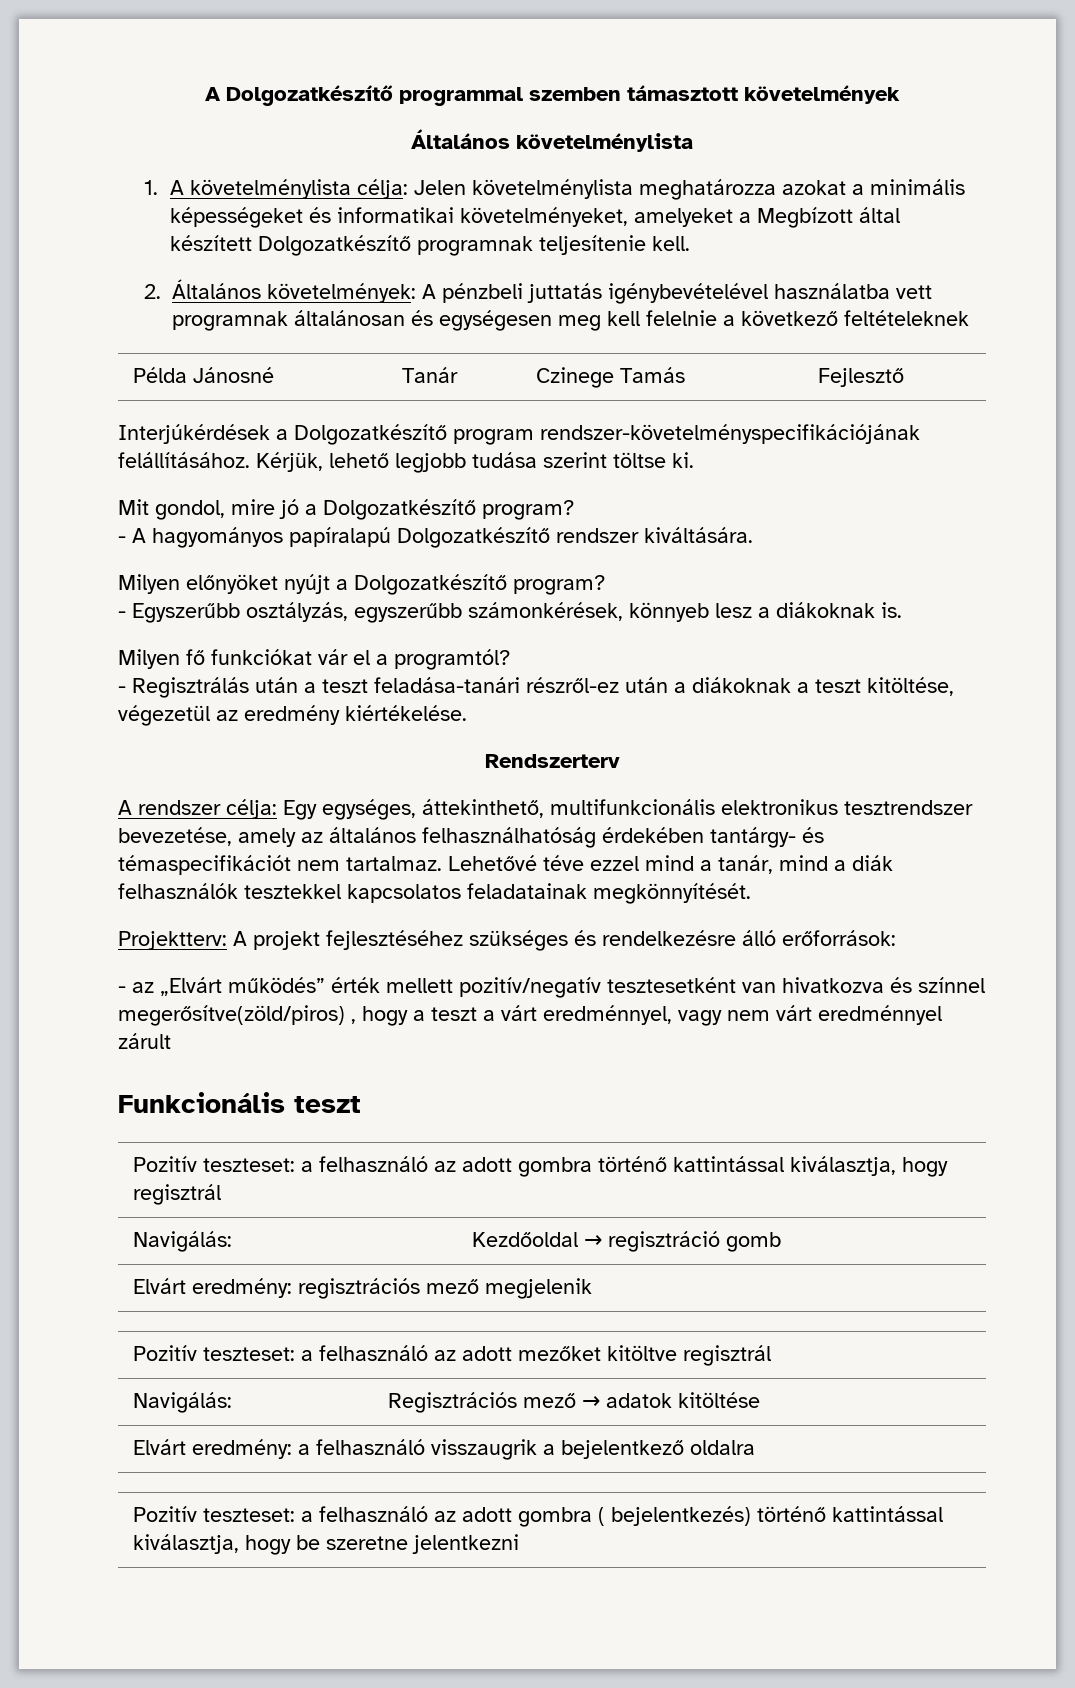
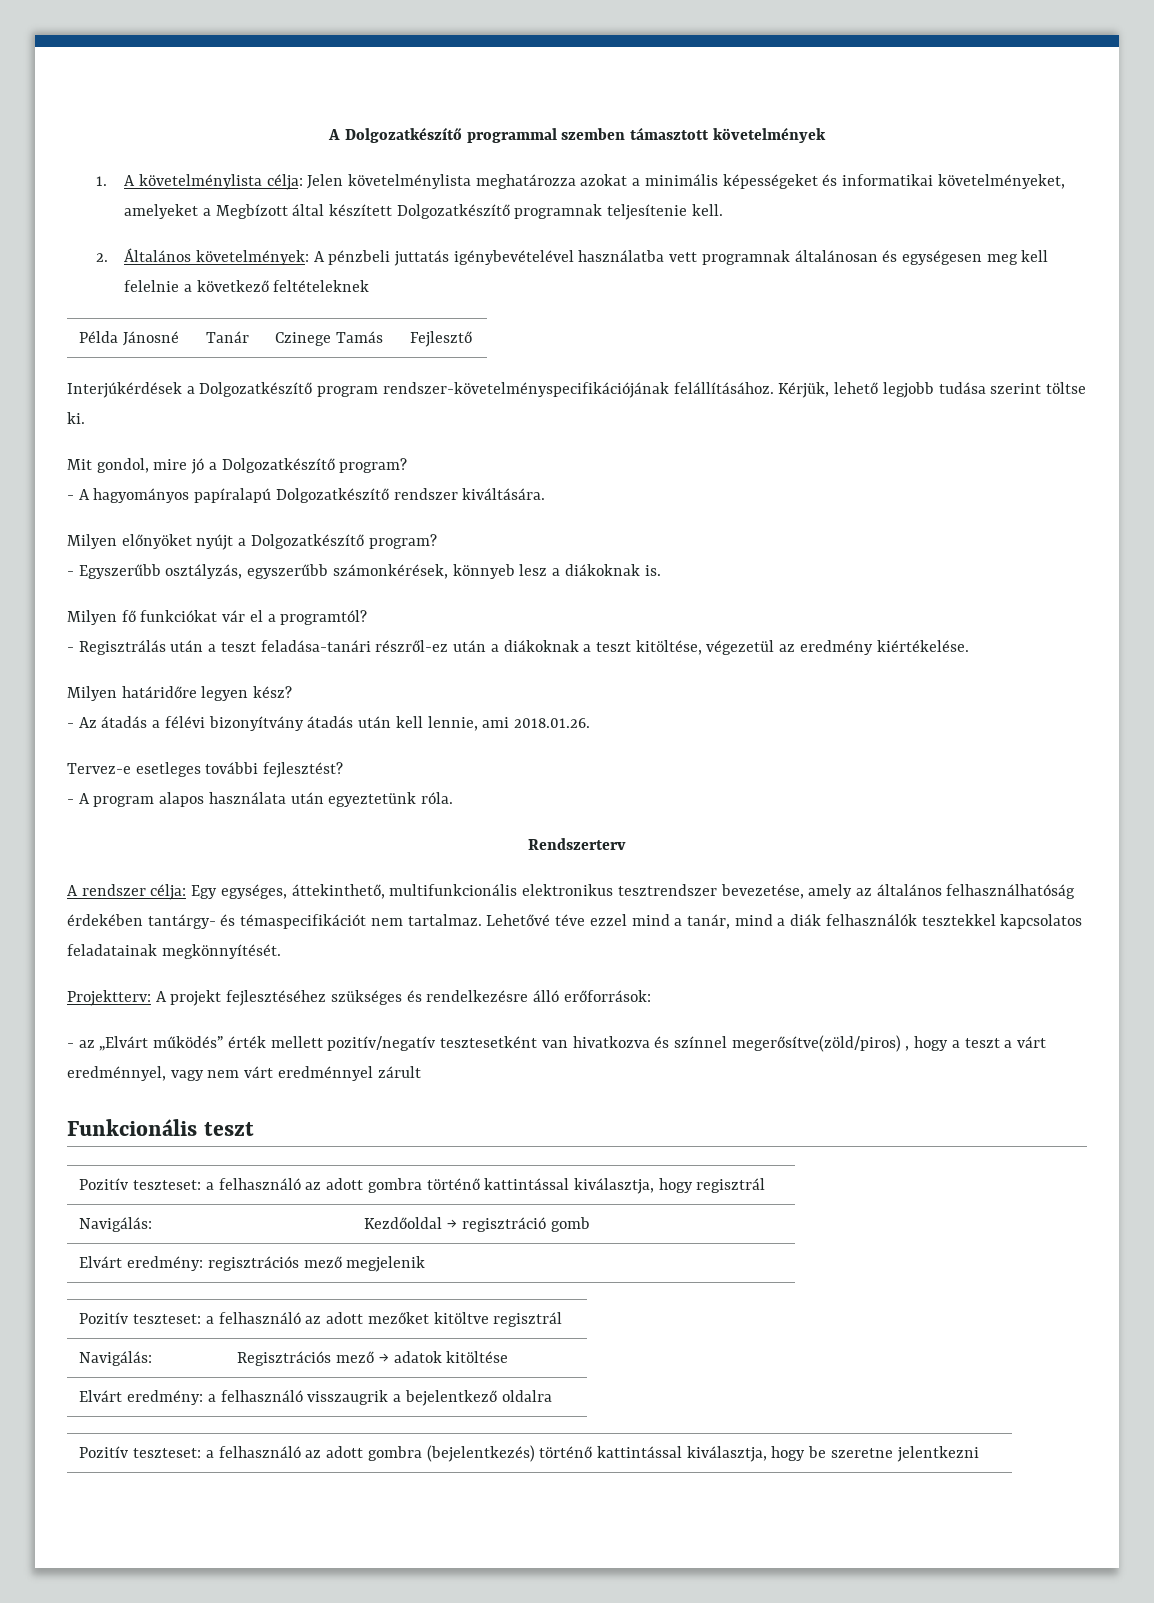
[411,129,693,152] // Általános követelménylista -> (826, 135) none
(467, 713) none -> [67,686,293,701] [67,716,590,731] [67,762,344,778] [67,792,454,807] // Milyen határidőre legyen kész? // - Az átadás a félévi bizonyítvány átadás után kell lennie, ami 2018.01.26. // Tervez-e esetleges további fejlesztést? // - A program alapos használata után egyeztetünk róla.
[598,1506,752,1526] ( bejelentkezés) -> [426,1445,535,1462] (bejelentkezés)

